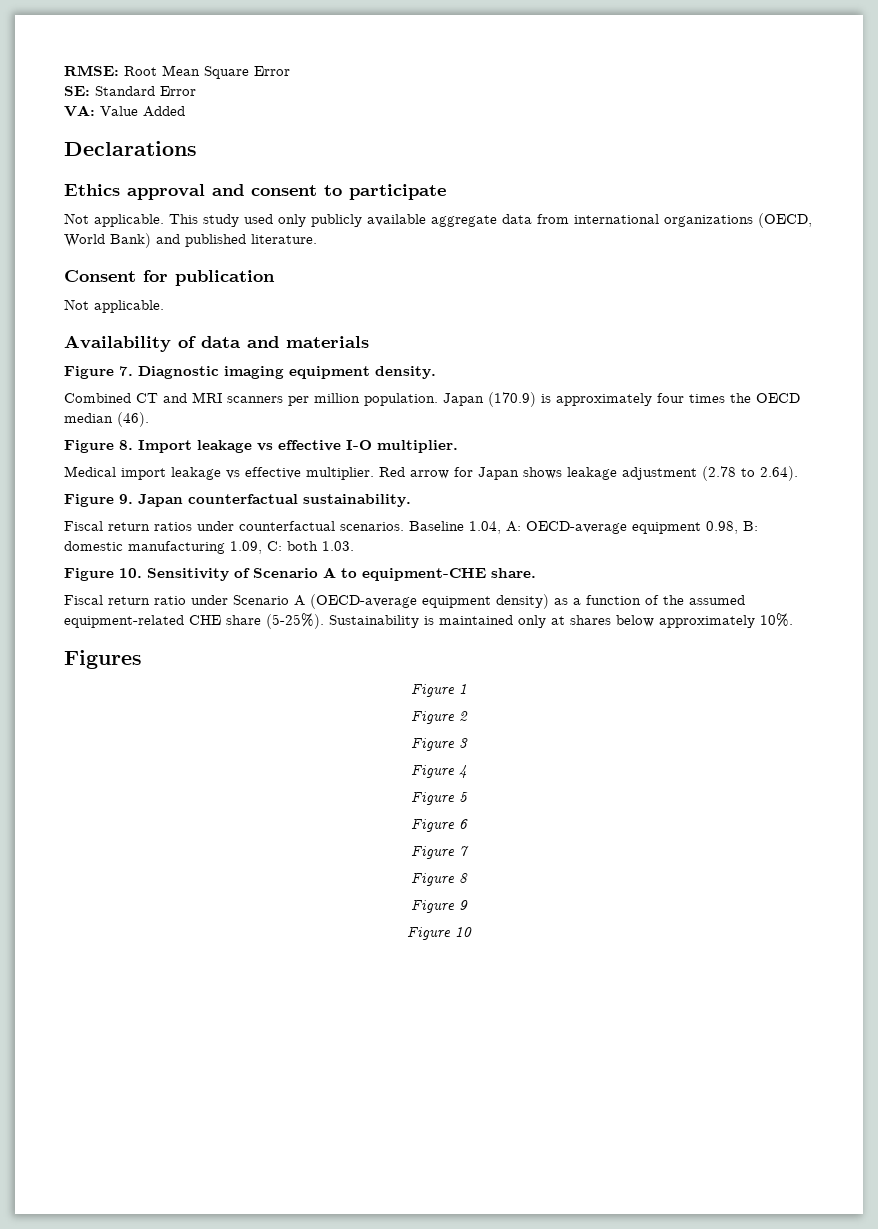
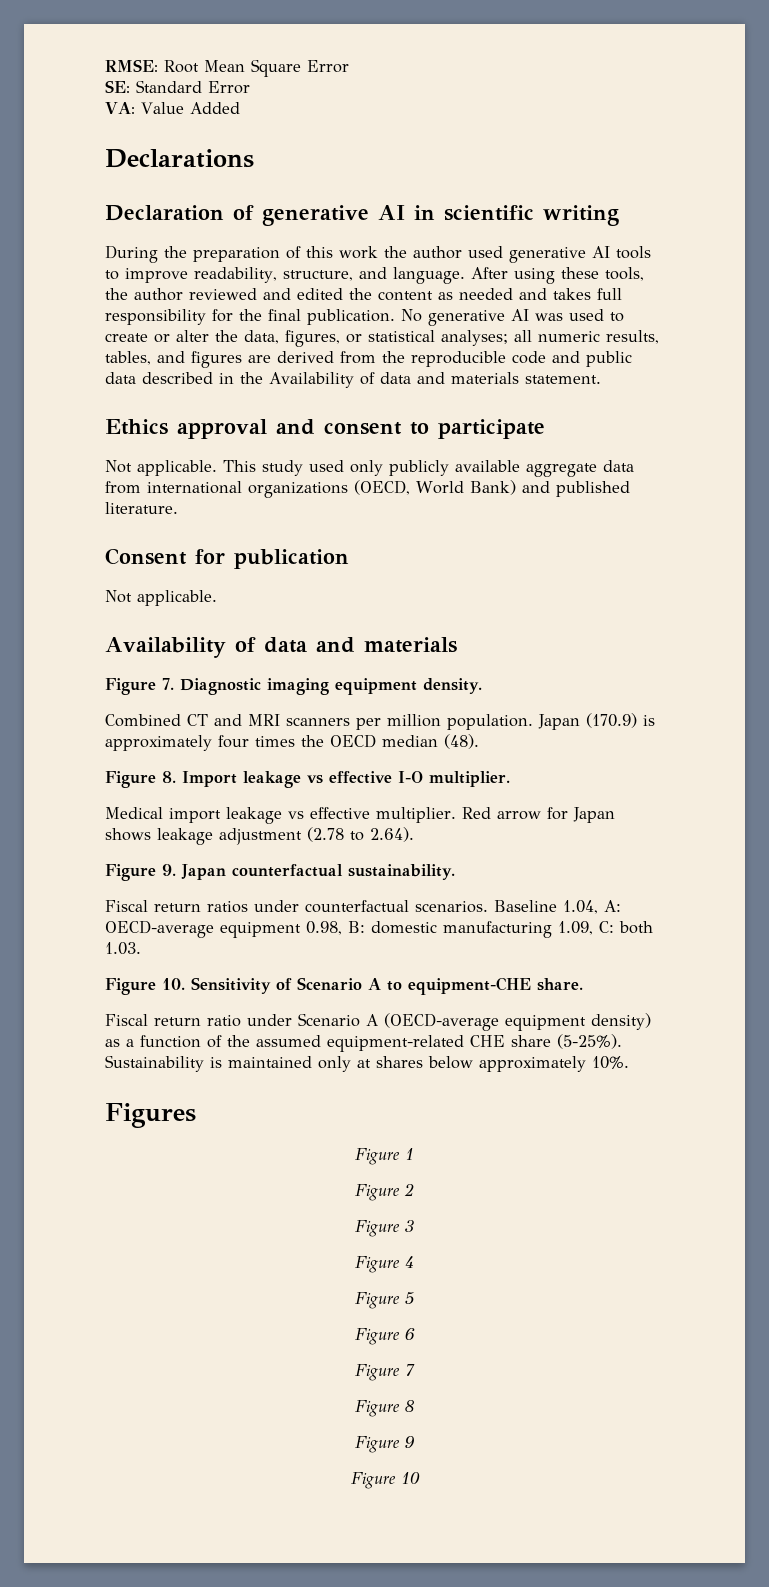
(197, 148) none -> [105,205,619,226] [105,245,651,263] [105,267,644,284] [105,288,622,301] [105,309,624,326] [105,330,659,347] [105,351,632,368] [105,372,601,388] // Declaration of generative AI in scientific writing // During the preparation of this work the author used generative AI tools to improve readability, structure, and language. After using these tools, the author reviewed and edited the content as needed and takes full responsibility for the final publication. No generative AI was used to create or alter the data, figures, or statistical analyses; all numeric results, tables, and figures are derived from the reproducible code and public data described in the Availability of data and materials statement.
[117,412,149,427] (46). -> [444,734,479,749] (48).

